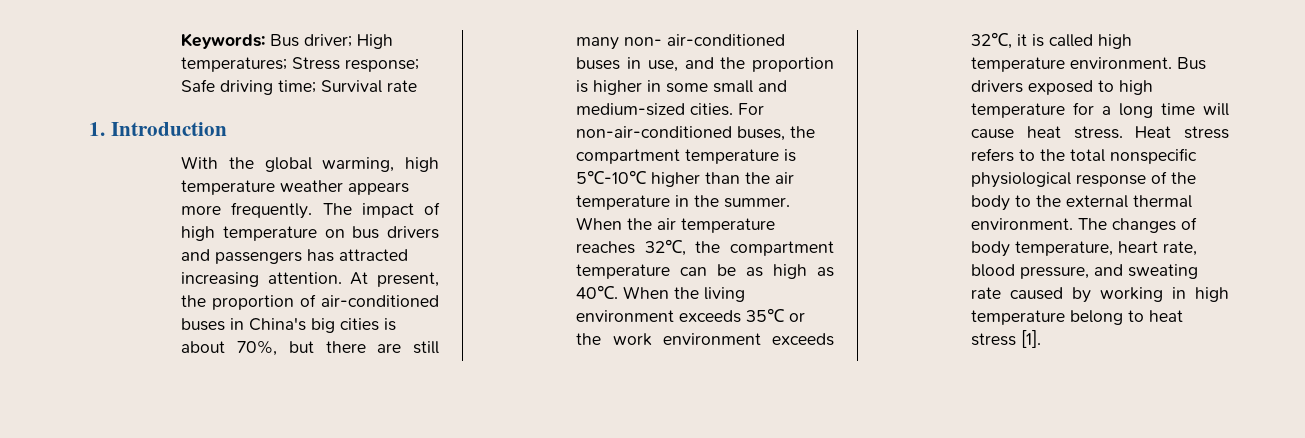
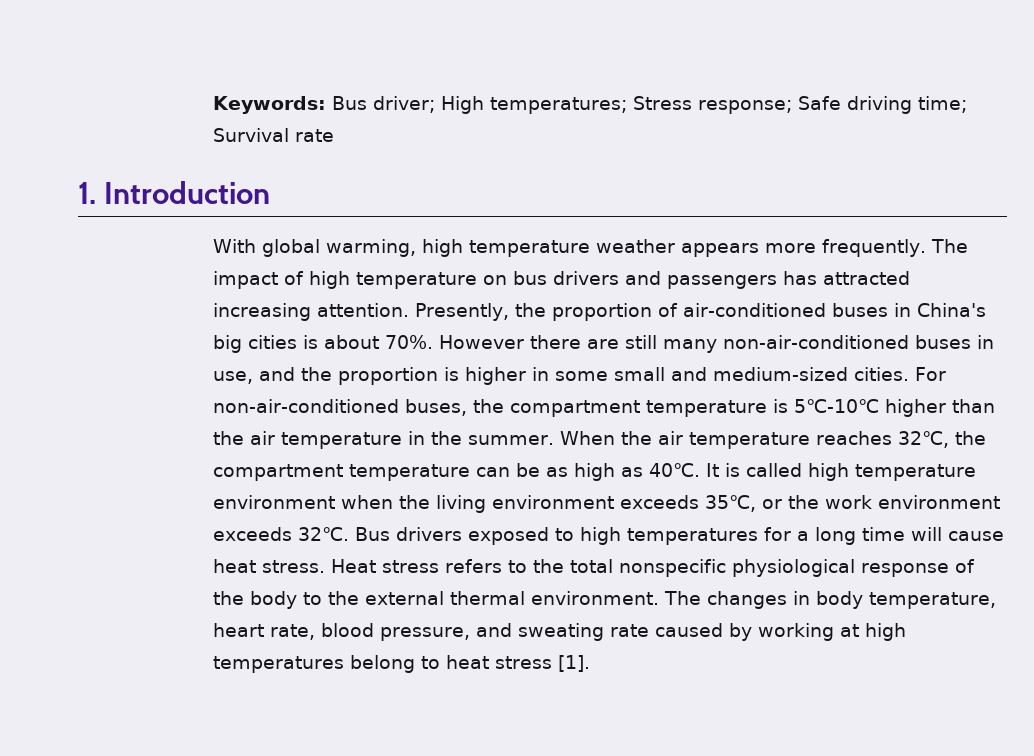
[228,157,254,169] the -> (257, 246) none
[350,272,439,287] At present, -> [415,303,510,321] Presently,
[237,340,314,356] 70%, but -> [385,335,525,349] 70%. However
[624,34,786,46] non- air-conditioned -> [723,335,910,349] non-air-conditioned
[623,286,670,299] When -> [706,463,977,481] [213,495,394,509] It is called high temperature environment when
[746,308,785,322] 35℃ -> [705,495,757,512] 35℃,
[971,32,1133,49] [971,57,1173,72] 32℃, it is called high temperature environment. -> [298,527,350,541] 32℃.
[971,103,1066,118] temperature -> [627,528,759,545] temperatures
[1181,217,1198,230] of -> [793,591,811,605] in
[1172,287,1229,302] [971,310,1066,325] in high temperature -> [840,623,907,641] [213,656,345,673] at high temperatures

